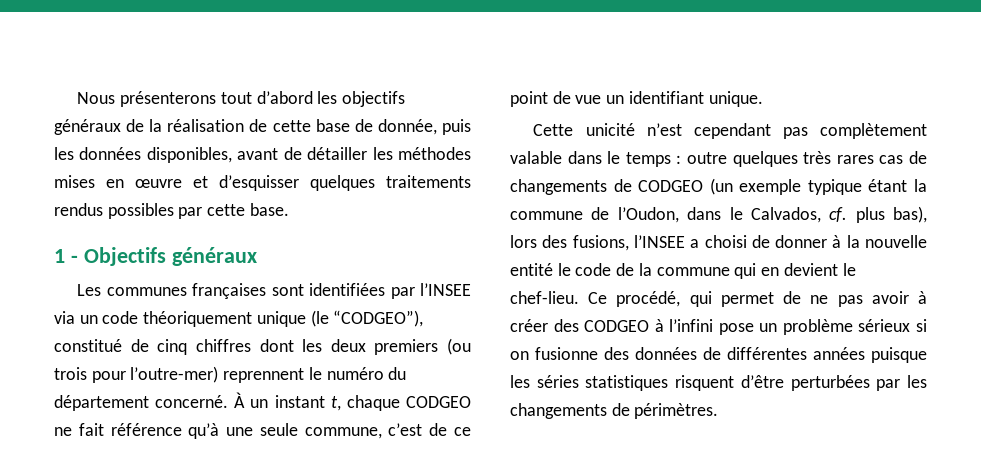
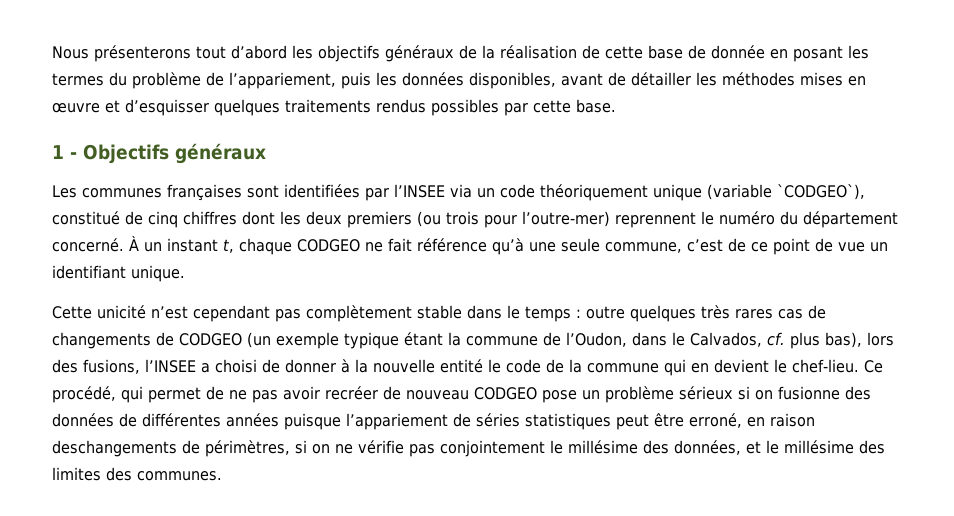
[377,119,437,135] donnée, -> [711,45,869,62] [52,72,336,89] donnée en posant les termes du problème de l’appariement,
[310,310,424,327] (le “CODGEO”), -> [707,184,865,200] (variable `CODGEO`),
[510,151,562,164] valable -> [417,305,462,319] stable
[918,291,927,304] [510,319,714,332] à créer des CODGEO à l’infini -> [325,386,537,400] recréer de nouveau CODGEO
[510,375,927,391] [510,403,719,419] les séries statistiques risquent d’être perturbées par les changements de périmètres. -> [346,413,815,430] [52,440,885,457] [52,467,222,481] l’appariement de séries statistiques peut être erroné, en raison deschangements de périmètres, si on ne vérifie pas conjointement le millésime des données, et le millésime des limites des communes.

